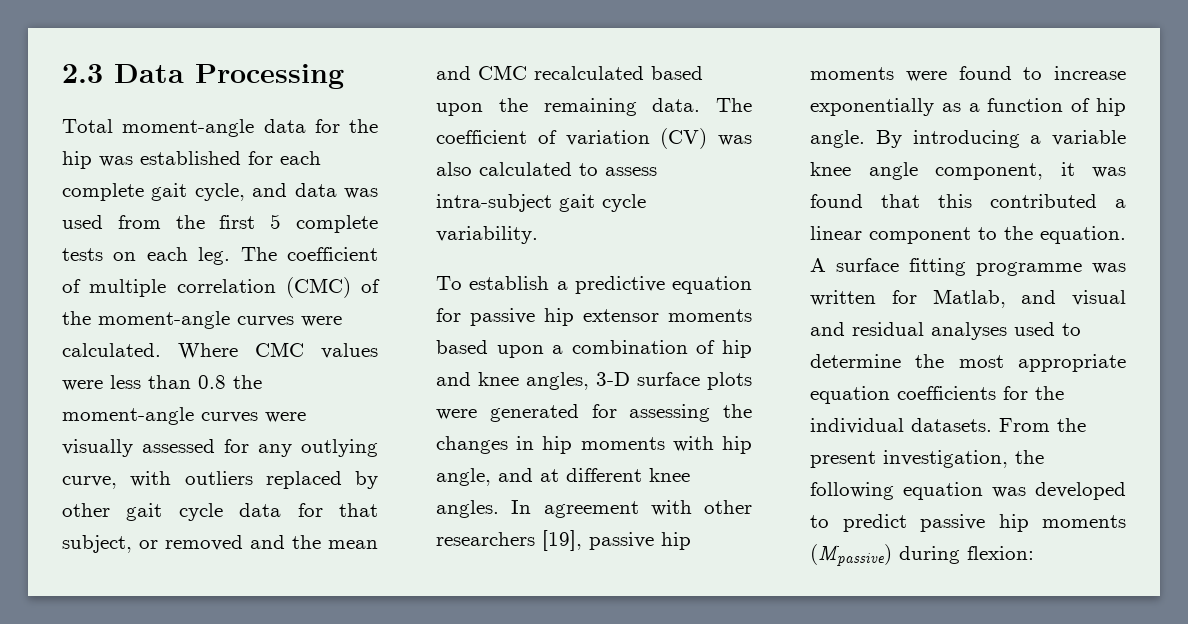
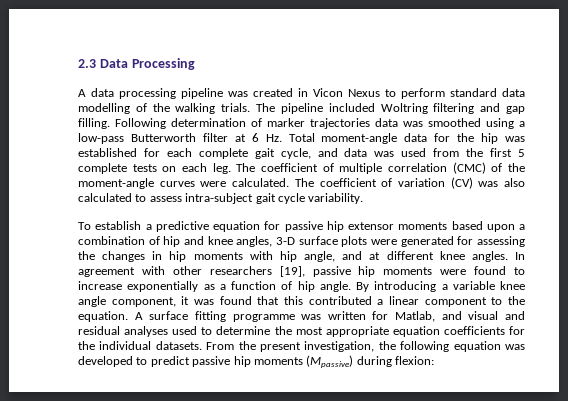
(344, 76) none -> [78,88,525,99] [78,103,525,114] [78,118,525,129] [78,133,282,144] A data processing pipeline was created in Vicon Nexus to perform standard data modelling of the walking trials. The pipeline included Woltring filtering and gap filling. Following determination of marker trajectories data was smoothed using a low-pass Butterworth filter at 6 Hz.
[178,342,378,359] [62,375,262,391] [62,407,306,425] [62,439,378,457] [62,471,378,489] [62,503,378,521] [62,535,378,553] [436,65,703,80] [436,98,701,116] Where CMC values were less than 0.8 the moment-angle curves were visually assessed for any outlying curve, with outliers replaced by other gait cycle data for that subject, or removed and the mean and CMC recalculated based upon the remaining data. -> (290, 182) none

